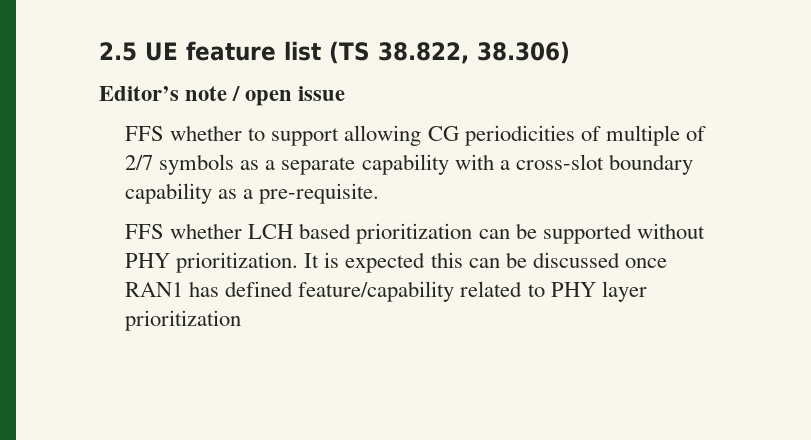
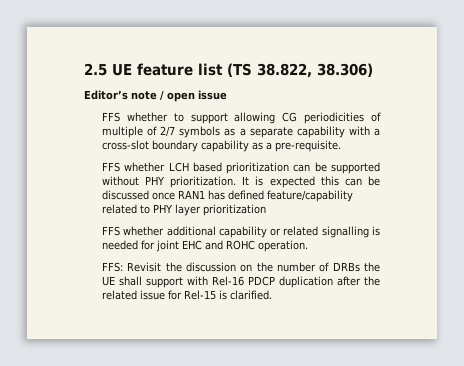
(242, 320) none -> [101,226,381,238] [101,240,308,252] [101,262,380,272] [101,276,380,288] [101,290,272,300] // FFS whether additional capability or related signalling is needed for joint EHC and ROHC operation. // FFS: Revisit the discussion on the number of DRBs the UE shall support with Rel-16 PDCP duplication after the related issue for Rel-15 is clarified.

